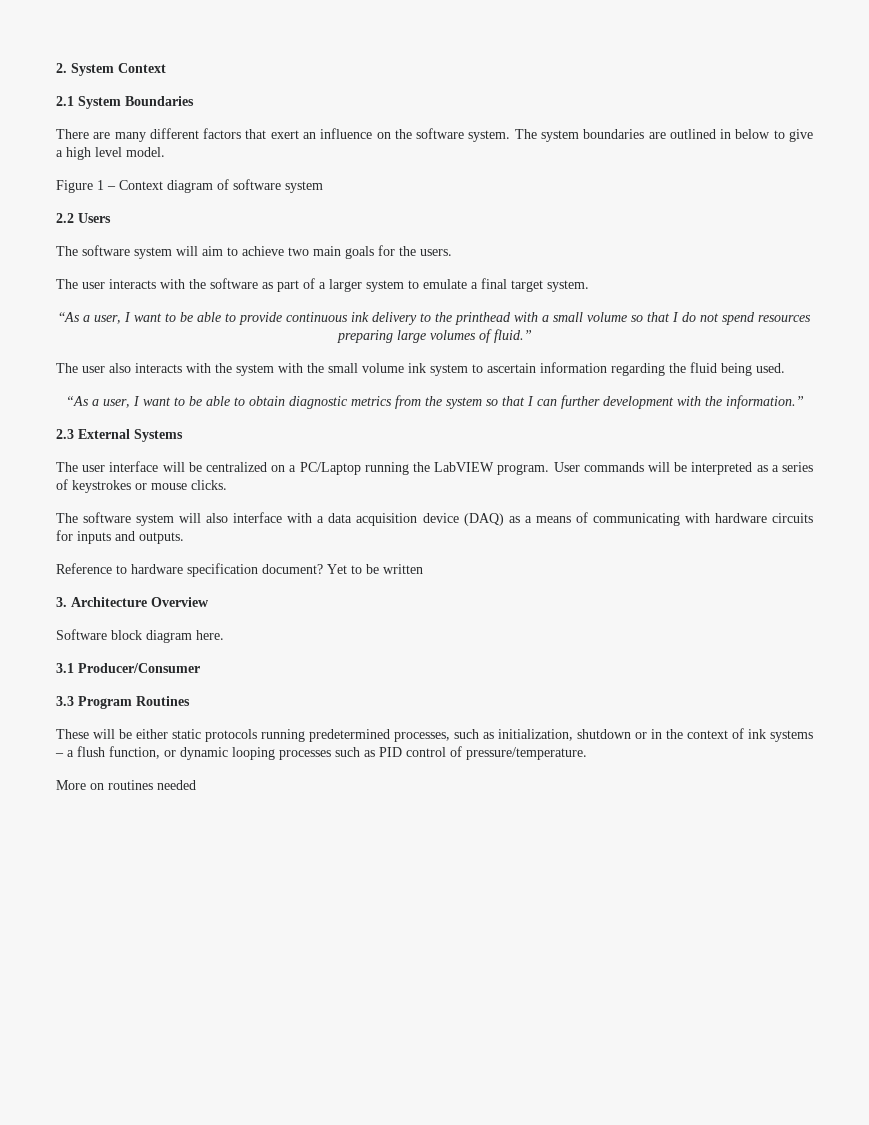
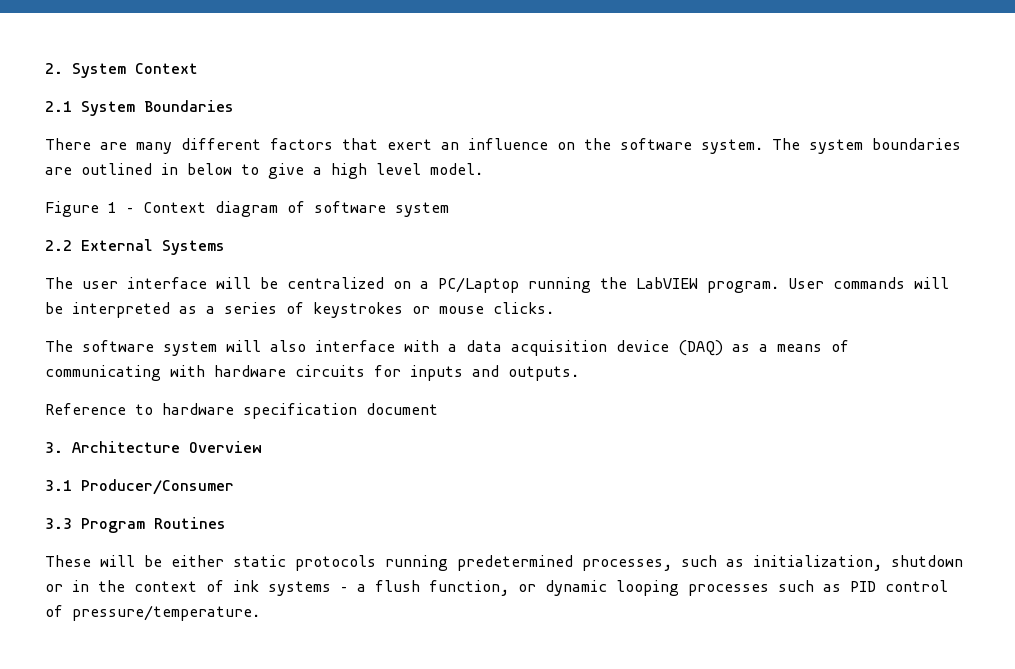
[78,213,111,223] [56,245,452,259] [56,278,589,292] [59,312,811,325] [336,329,532,343] [56,362,785,376] [65,395,804,409] [56,429,74,439] Users // The software system will aim to achieve two main goals for the users. // The user interacts with the software as part of a larger system to emulate a final target system. // “As a user, I want to be able to provide continuous ink delivery to the printhead with a small volume so that I do not spend resources preparing large volumes of fluid.” // The user also interacts with the system with the small volume ink system to ascertain information regarding the fluid being used. // “As a user, I want to be able to obtain diagnostic metrics from the system so that I can further development with the information.” // 2.3 -> (72, 245) none
[262,564,423,574] document? Yet to be written -> [366,403,438,415] document
[56,629,224,643] // Software block diagram here. -> (262, 447) none
[56,780,196,790] // More on routines needed -> (260, 613) none

